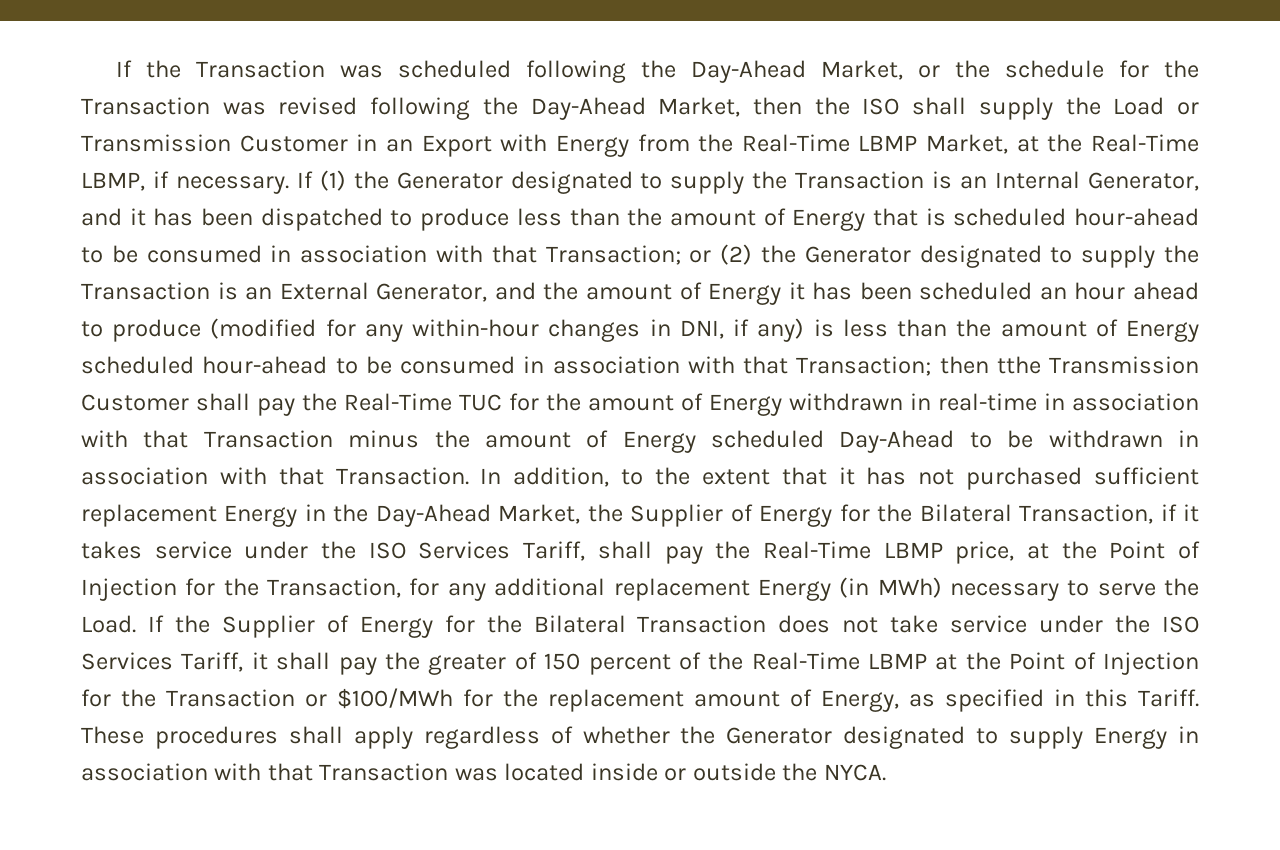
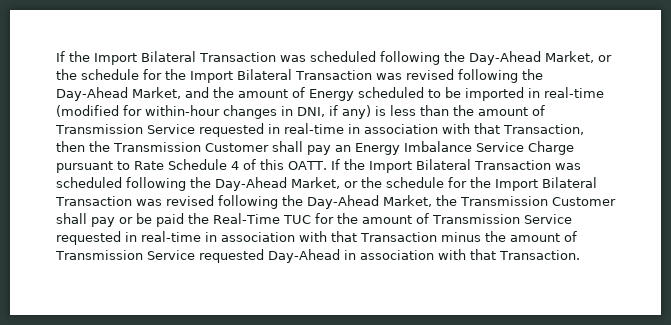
[115,60,181,78] If the -> [56,51,196,65] If the Import Bilateral
[81,97,1199,120] [81,134,1199,157] [81,170,1199,194] [81,208,1199,231] [81,244,1199,268] [81,282,488,302] Transaction was revised following the Day-Ahead Market, then the ISO shall supply the Load or Transmission Customer in an Export with Energy from the Real-Time LBMP Market, at the Real-Time LBMP, if necessary. If (1) the Generator designated to supply the Transaction is an Internal Generator, and it has been dispatched to produce less than the amount of Energy that is scheduled hour-ahead to be consumed in association with that Transaction; or (2) the Generator designated to supply the Transaction is an External Generator, -> [190,69,543,83] [56,87,181,101] Import Bilateral Transaction was revised following the Day-Ahead Market,
[788,282,1199,300] [81,319,202,342] it has been scheduled an hour ahead to produce -> [358,87,604,101] scheduled to be imported in real-time
[364,324,403,342] any -> (142, 110) none
[1126,320,1200,342] [81,356,1199,376] [81,393,295,416] Energy scheduled hour-ahead to be consumed in association with that Transaction; then tthe Transmission Customer shall pay -> [55,123,584,137] [56,141,574,155] [56,159,581,173] [56,177,597,191] [55,195,616,209] [56,213,184,227] Transmission Service requested in real-time in association with that Transaction, then the Transmission Customer shall pay an Energy Imbalance Service Charge pursuant to Rate Schedule 4 of this OATT. If the Import Bilateral Transaction was scheduled following the Day-Ahead Market, or the schedule for the Import Bilateral Transaction was revised following the Day-Ahead Market, the Transmission Customer shall pay or be paid
[709,393,903,416] Energy withdrawn -> [431,214,572,224] [56,231,121,245] Transmission Service requested
[622,430,1163,453] Energy scheduled Day-Ahead to be withdrawn -> [55,249,340,263] Transmission Service requested Day-Ahead
[480,467,1200,490] [81,504,1200,527] [81,541,1200,564] [81,577,1200,601] [81,615,1199,638] [81,652,1199,675] [81,688,1199,712] [81,726,1199,749] [81,763,886,781] In addition, to the extent that it has not purchased sufficient replacement Energy in the Day-Ahead Market, the Supplier of Energy for the Bilateral Transaction, if it takes service under the ISO Services Tariff, shall pay the Real-Time LBMP price, at the Point of Injection for the Transaction, for any additional replacement Energy (in MWh) necessary to serve the Load. If the Supplier of Energy for the Bilateral Transaction does not take service under the ISO Services Tariff, it shall pay the greater of 150 percent of the Real-Time LBMP at the Point of Injection for the Transaction or $100/MWh for the replacement amount of Energy, as specified in this Tariff. These procedures shall apply regardless of whether the Generator designated to supply Energy in association with that Transaction was located inside or outside the NYCA. -> (580, 255) none

